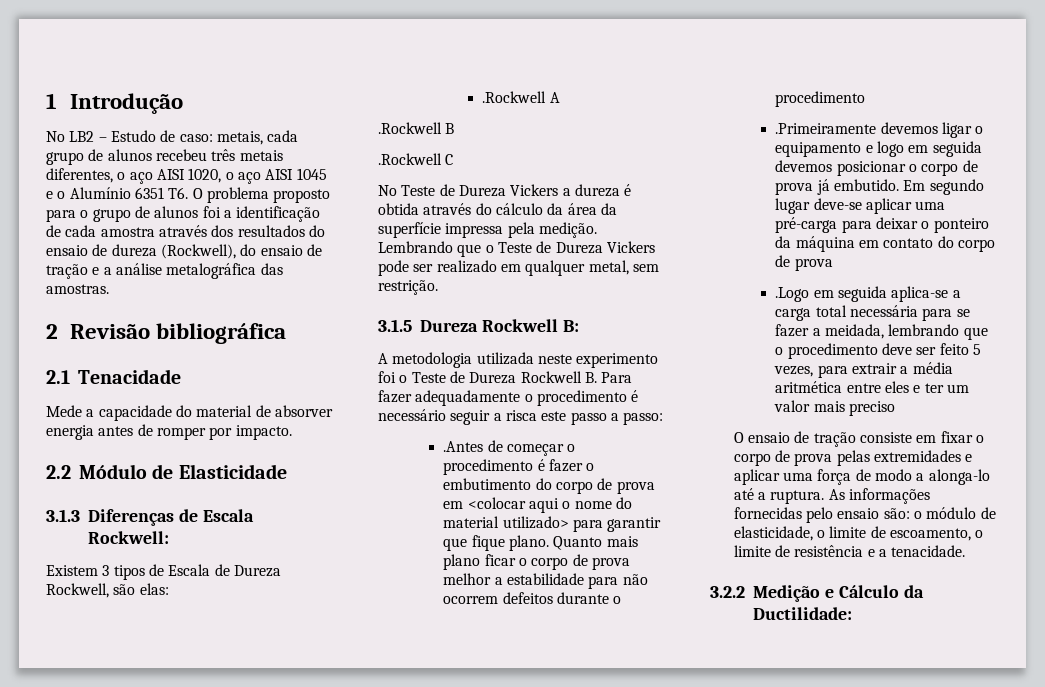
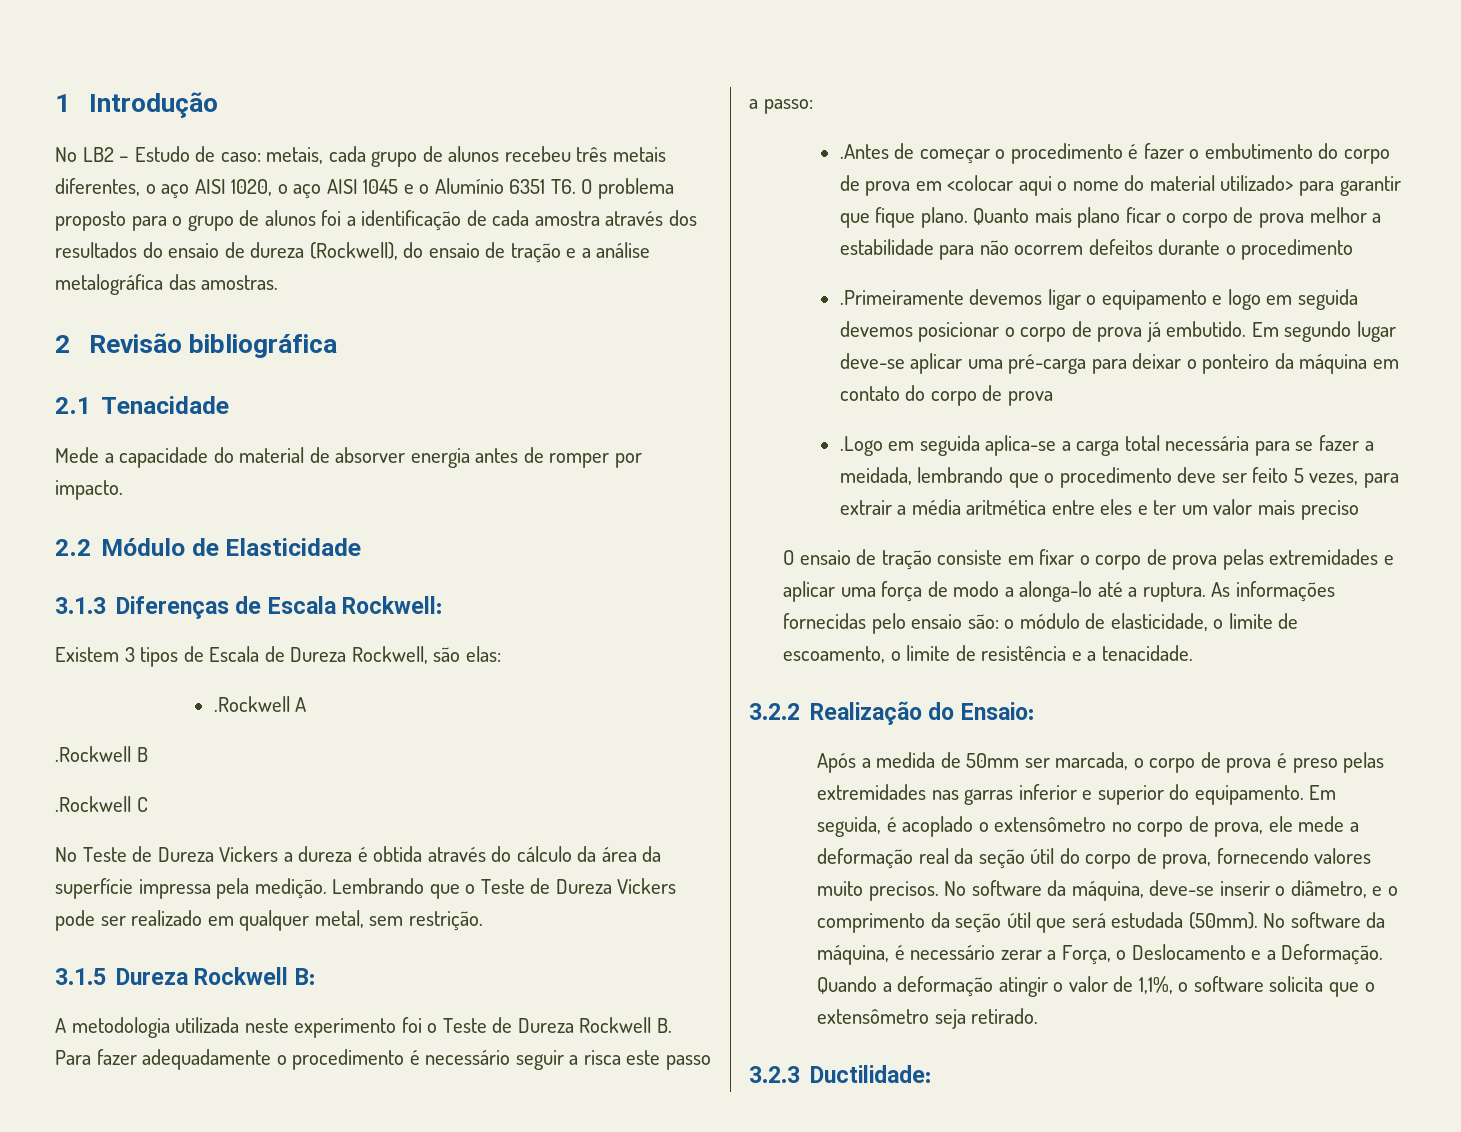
[753,585,924,602] Medição e Cálculo da -> [810,701,1034,725] [817,752,1385,773] [817,784,1337,805] [817,816,1359,837] [817,848,1372,869] [817,880,1398,901] [817,912,1386,933] [817,944,1384,965] [817,976,1375,997] [817,1008,1039,1029] [749,1066,800,1083] Realização do Ensaio: // Após a medida de 50mm ser marcada, o corpo de prova é preso pelas extremidades nas garras inferior e superior do equipamento. Em seguida, é acoplado o extensômetro no corpo de prova, ele mede a deformação real da seção útil do corpo de prova, fornecendo valores muito precisos. No software da máquina, deve-se inserir o diâmetro, e o comprimento da seção útil que será estudada (50mm). No software da máquina, é necessário zerar a Força, o Deslocamento e a Deformação. Quando a deformação atingir o valor de 1,1%, o software solicita que o extensômetro seja retirado. // 3.2.3

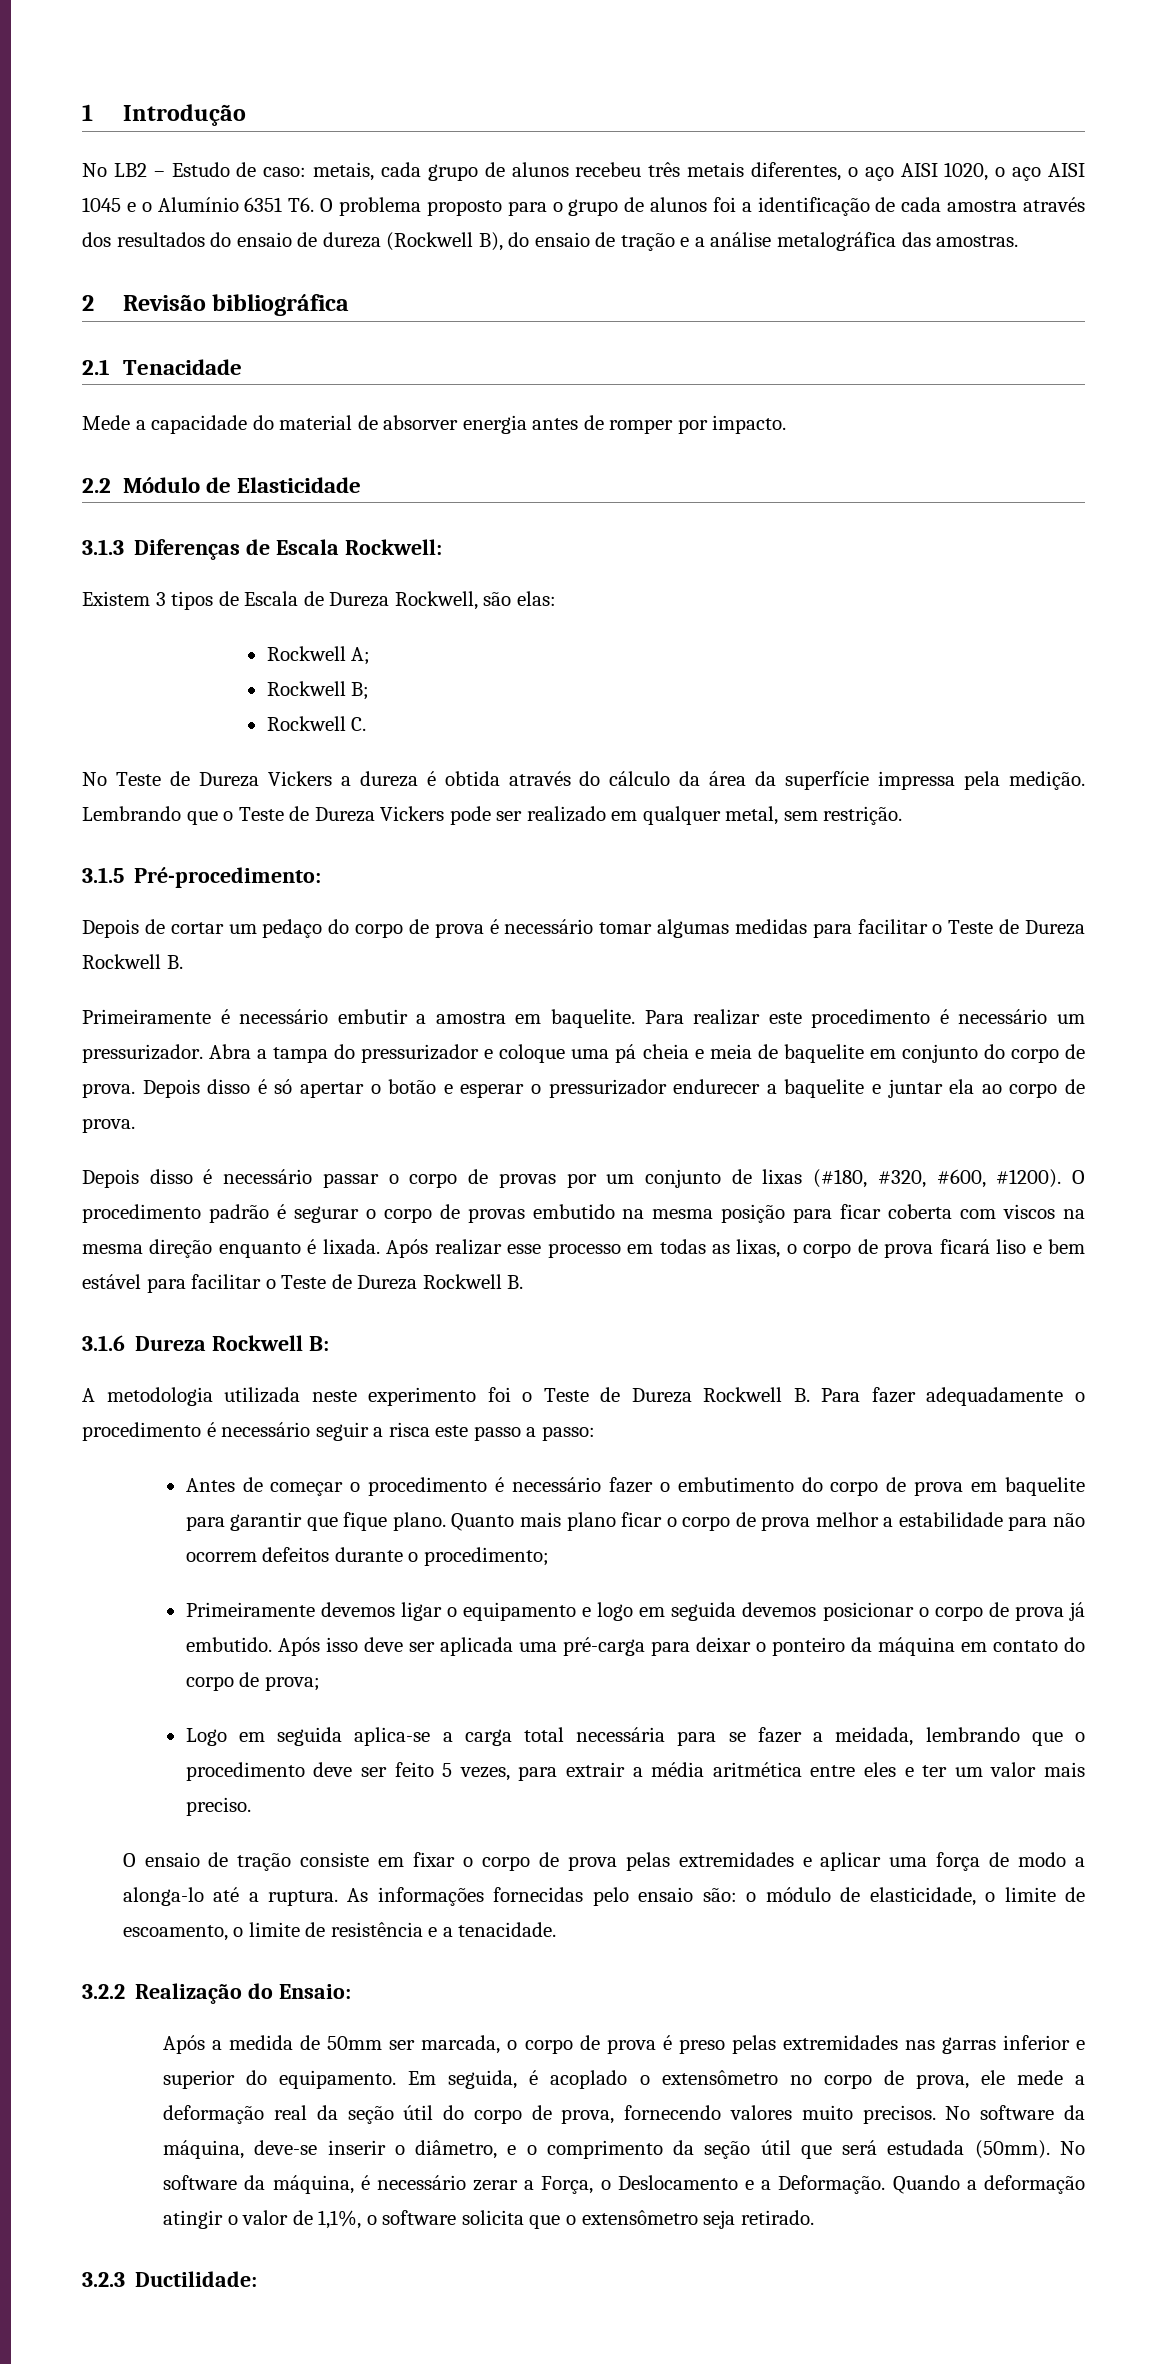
[309,242,398,260] (Rockwell), -> [386,232,503,251] (Rockwell B),
[213,696,307,712] [55,746,148,762] [55,796,148,812] .Rockwell A // .Rockwell B // .Rockwell C -> [266,646,371,665] [266,681,370,700] [266,716,367,731] Rockwell A; // Rockwell B; // Rockwell C.
(106, 976) none -> [134,867,322,888] [82,919,1086,938] [82,954,183,969] [82,1009,1085,1028] [82,1044,1086,1063] [82,1079,1086,1098] [82,1118,135,1133] [82,1169,1085,1188] [82,1204,1086,1223] [82,1239,1086,1258] [82,1274,524,1293] [82,1335,125,1351] Pré-procedimento: // Depois de cortar um pedaço do corpo de prova é necessário tomar algumas medidas para facilitar o Teste de Dureza Rockwell B. // Primeiramente é necessário embutir a amostra em baquelite. Para realizar este procedimento é necessário um pressurizador. Abra a tampa do pressurizador e coloque uma pá cheia e meia de baquelite em conjunto do corpo de prova. Depois disso é só apertar o botão e esperar o pressurizador endurecer a baquelite e juntar ela ao corpo de prova. // Depois disso é necessário passar o corpo de provas por um conjunto de lixas (#180, #320, #600, #1200). O procedimento padrão é segurar o corpo de provas embutido na mesma posição para ficar coberta com viscos na mesma direção enquanto é lixada. Após realizar esse processo em todas as lixas, o corpo de prova ficará liso e bem estável para facilitar o Teste de Dureza Rockwell B. // 3.1.6
[839,144,889,159] .Antes -> [185,1478,235,1492] Antes
(1139, 151) none -> [512,1477,602,1492] necessário
[947,175,1294,196] <colocar aqui o nome do material utilizado> -> [1004,1477,1085,1496] baquelite
[1241,239,1354,260] [839,290,964,305] procedimento // .Primeiramente -> [423,1547,549,1566] [185,1602,315,1617] procedimento; // Primeiramente
[1251,321,1396,342] [839,353,963,374] Em segundo lugar deve-se aplicar -> [277,1637,513,1656] Após isso deve ser aplicada
[1007,391,1053,406] [839,436,883,456] prova // .Logo -> [264,1676,320,1691] [185,1728,227,1746] prova; // Logo
[1300,500,1359,520] preciso -> [185,1797,251,1816] preciso.

